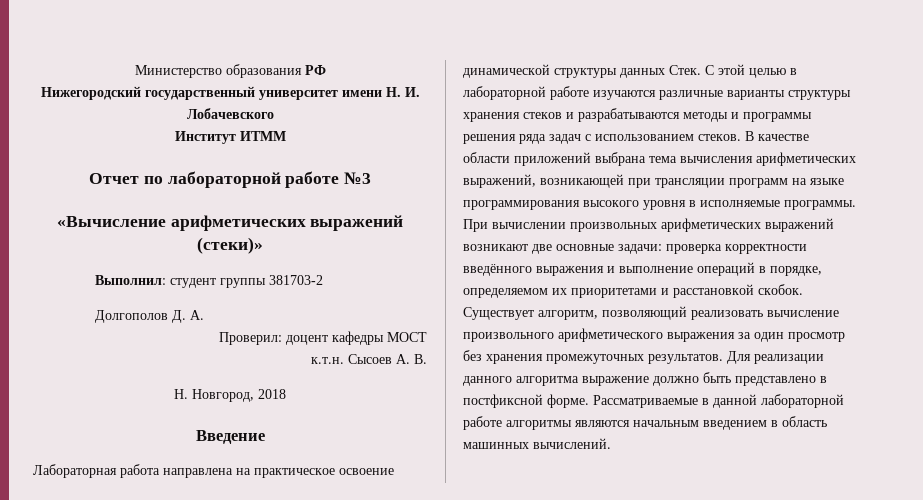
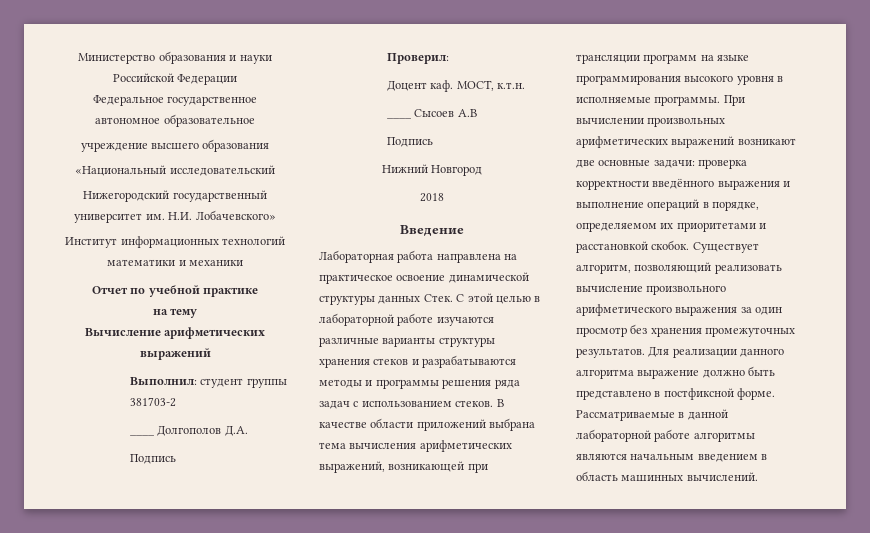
[304,65,326,75] [40,86,420,100] [186,108,274,119] [174,131,286,144] [89,171,371,188] [56,215,404,231] [197,237,263,254] РФ // Нижегородский государственный университет имени Н. И. Лобачевского // Институт ИТММ // Отчет по лабораторной работе №3 // «Вычисление арифметических выражений (стеки)» -> [229,55,272,64] [112,73,238,85] [92,95,258,106] [95,114,255,127] [80,139,270,152] [75,165,275,176] [83,190,267,202] [74,210,276,223] [65,236,285,248] [107,259,243,266] [91,285,259,297] [152,308,198,318] [84,327,266,339] [139,348,211,360] и науки Российской Федерации // Федеральное государственное автономное образовательное // учреждение высшего образования // «Национальный исследовательский // Нижегородский государственный университет им. Н.И. Лобачевского» // Институт информационных технологий математики и механики // Отчет по учебной практике // на тему // Вычисление арифметических выражений
[94,310,204,323] [219,331,427,345] [311,354,427,364] [174,389,254,402] Долгополов Д. А. // Проверил: доцент кафедры МОСТ // к.т.н. Сысоев А. В. // Н. Новгород, -> [129,425,248,436] [129,454,176,464] [386,53,449,64] [386,80,525,92] [386,117,412,119] [414,109,477,117] [386,137,433,147] [381,164,483,176] ____ Долгополов Д.А. // Подпись // Проверил: // Доцент каф. МОСТ, к.т.н. // ____ Сысоев А.В // Подпись // Нижний Новгород //

